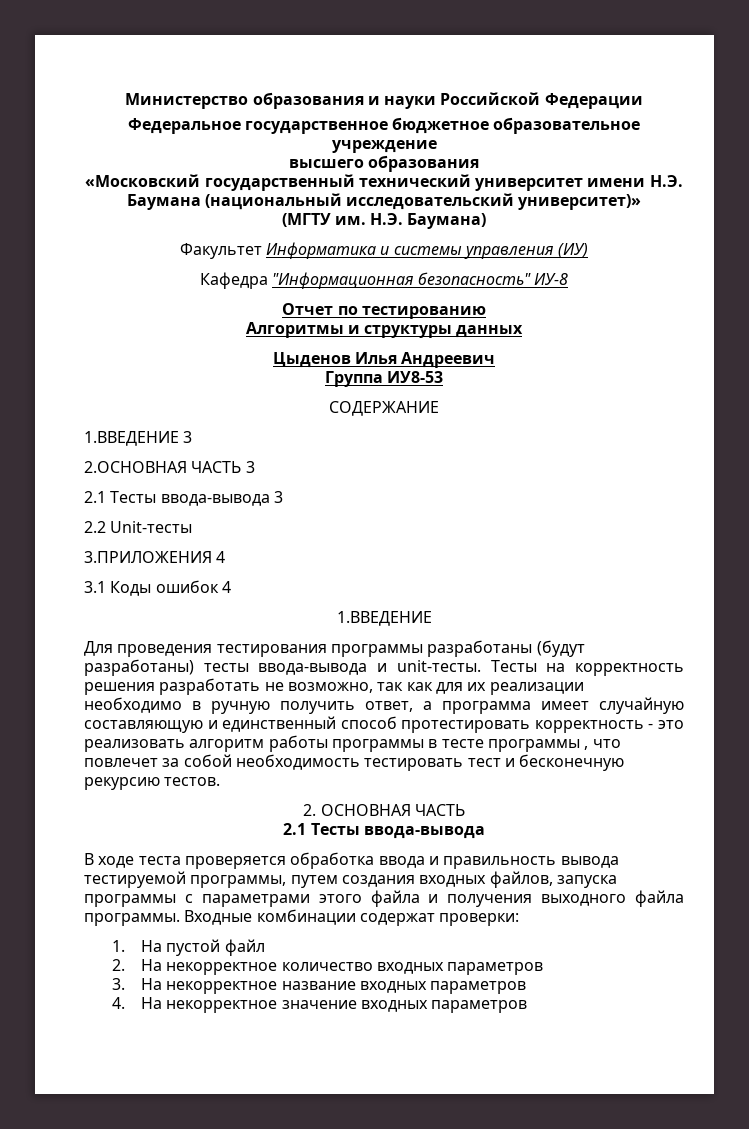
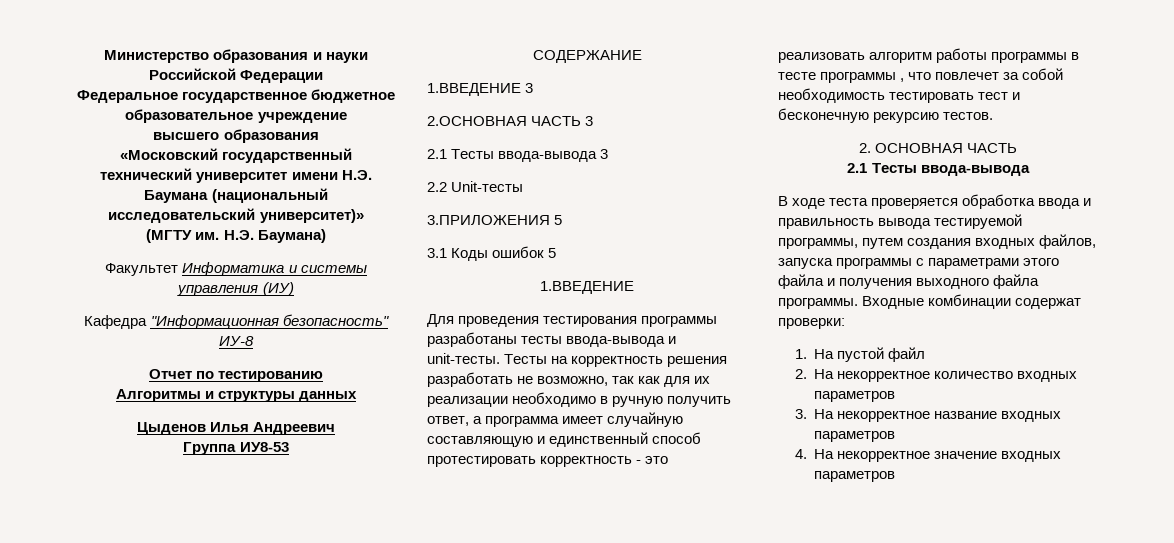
[216,551,226,563] 4 -> [554,215,563,225] 5
[221,581,231,593] 4 -> [548,248,557,258] 5
[536,640,585,657] [84,659,194,676] (будут разработаны) -> (517, 339) none

